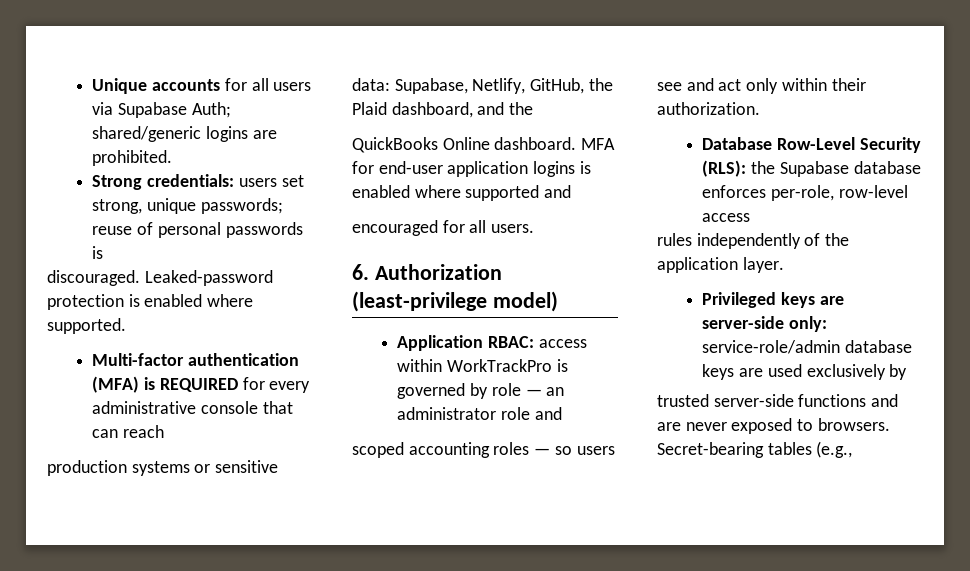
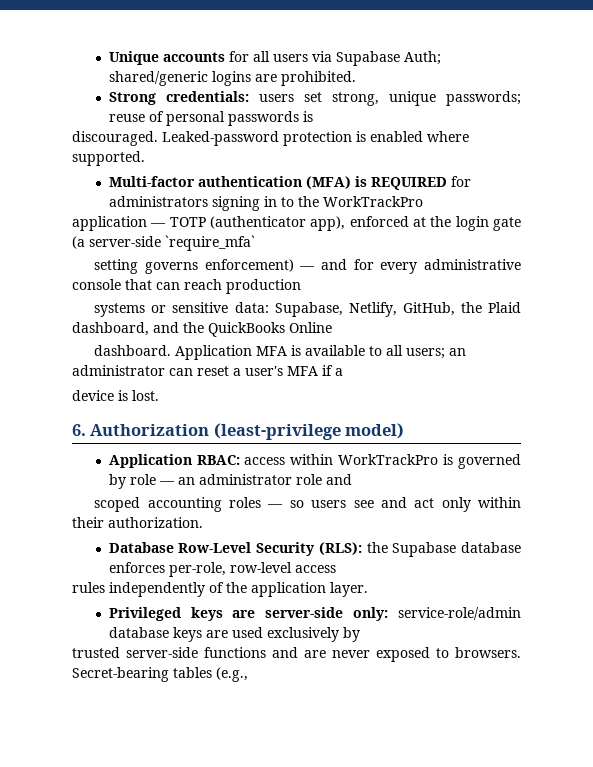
(265, 383) none -> [108,196,423,211] [72,216,521,231] [72,235,255,251] [94,259,374,274] administrators signing in to the WorkTrackPro // application — TOTP (authenticator app), enforced at the login gate (a server-side `require_mfa` // setting governs enforcement) — and for
[47,460,127,476] // production -> [226,279,301,294] production //
(534, 108) // -> (204, 327) none
[494,137,616,150] [352,161,591,177] [352,185,572,201] [352,220,535,236] dashboard. MFA for end-user application logins is enabled where supported and // encouraged for all users. -> [94,345,467,360] [72,365,343,376] [72,390,159,401] // dashboard. Application MFA is available to all users; an administrator can reset a user's MFA if a // device is lost.

